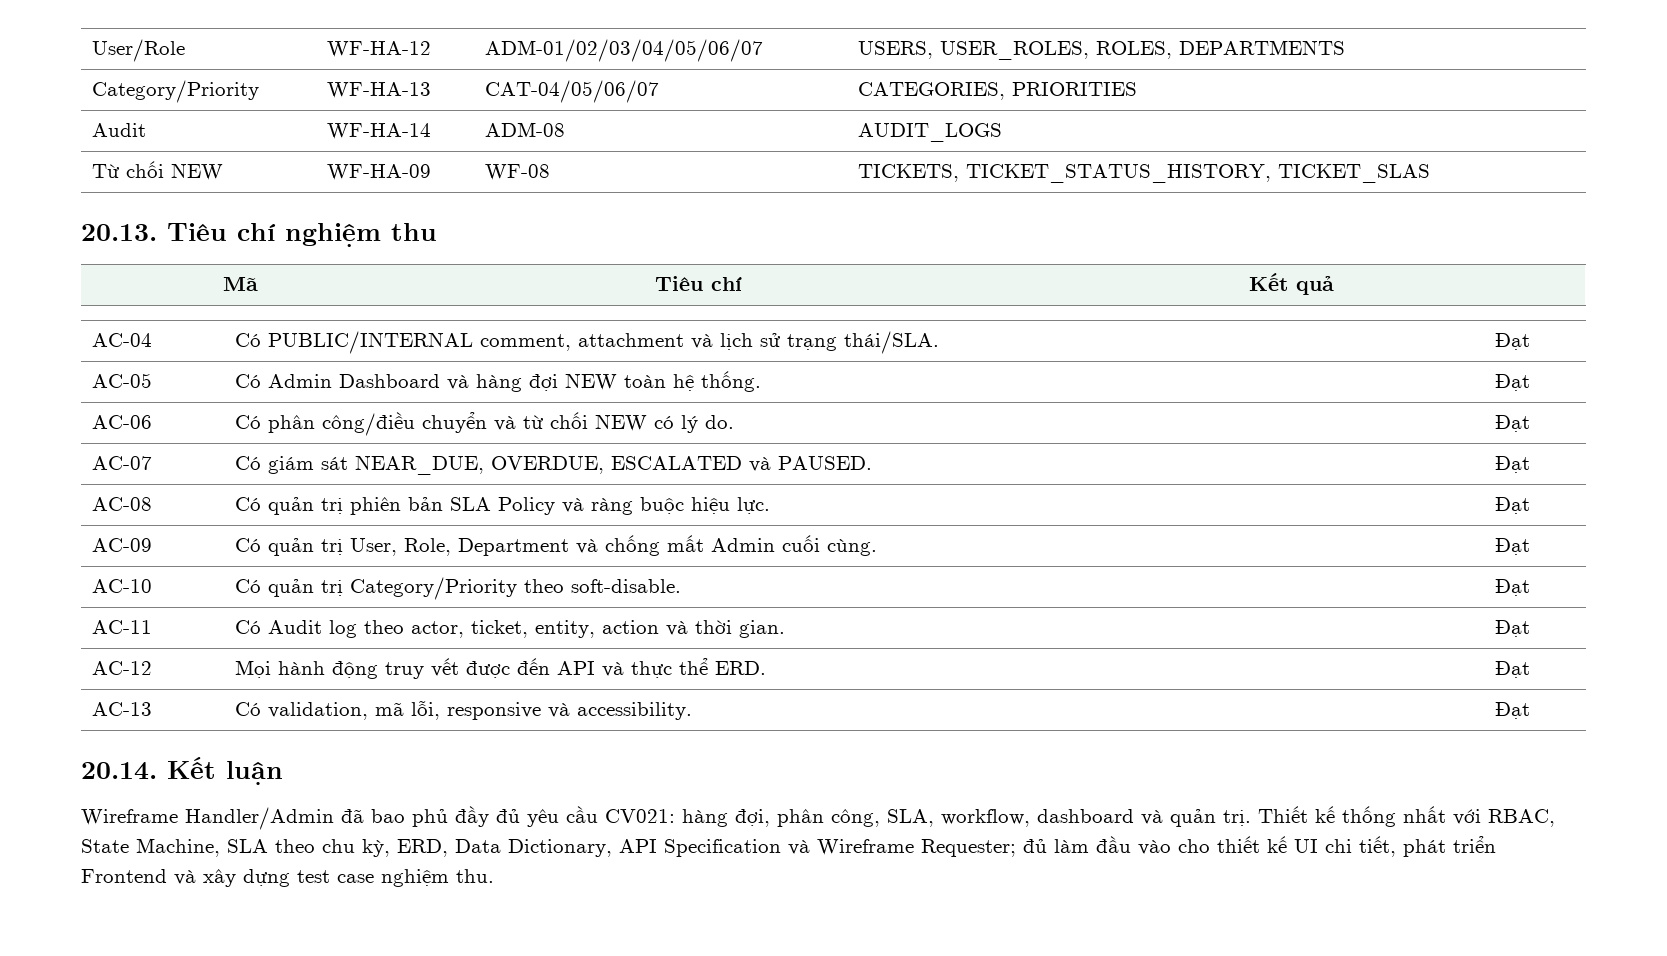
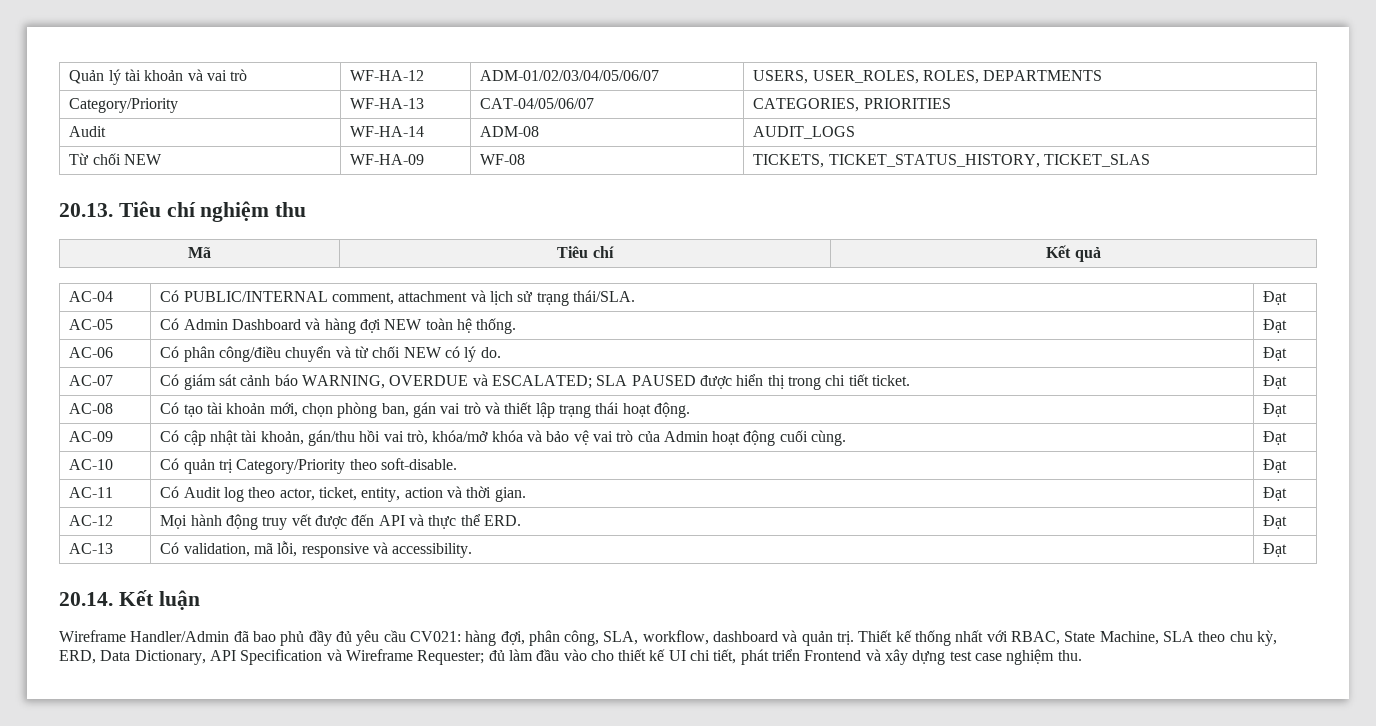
[92,39,186,62] User/Role -> [69,69,248,85] Quản lý tài khoản và vai trò
[355,455,873,475] [1495,456,1531,473] [92,497,153,511] [235,497,771,515] [1495,497,1531,514] [92,538,153,552] [235,535,776,556] NEAR_DUE, OVERDUE, ESCALATED và PAUSED. | Đạt // AC-08 | Có quản trị phiên bản SLA Policy và ràng buộc hiệu lực. | Đạt // AC-09 | Có quản trị User, Role, Department và chống mất Admin -> [240,374,910,390] [1263,375,1288,389] [69,403,114,414] [160,402,690,418] [1263,403,1288,417] [69,431,114,442] [160,430,776,446] cảnh báo WARNING, OVERDUE và ESCALATED; SLA PAUSED được hiển thị trong chi tiết ticket. | Đạt // AC-08 | Có tạo tài khoản mới, chọn phòng ban, gán vai trò và thiết lập trạng thái hoạt động. | Đạt // AC-09 | Có cập nhật tài khoản, gán/thu hồi vai trò, khóa/mở khóa và bảo vệ vai trò của Admin hoạt động

